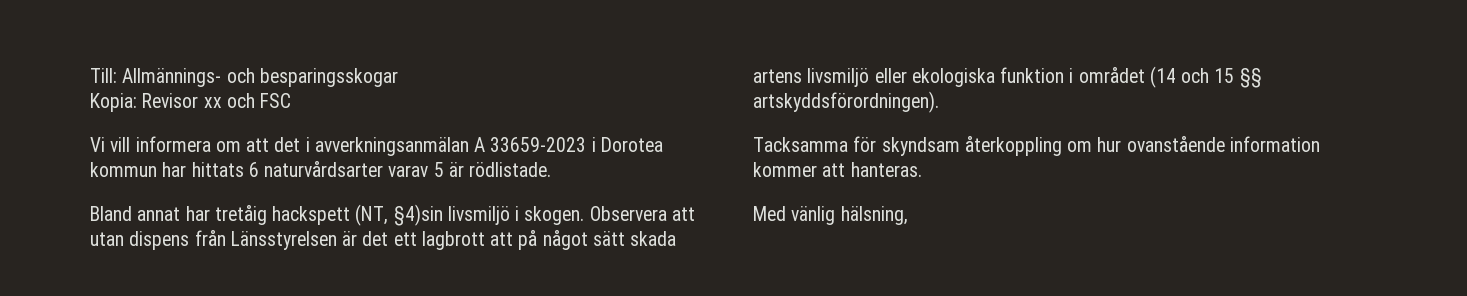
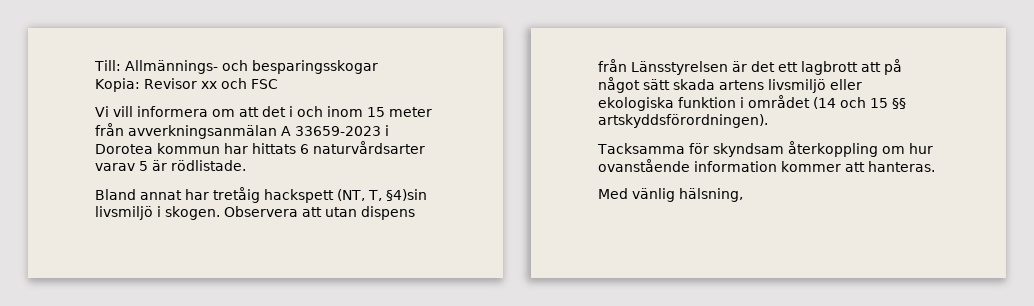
(310, 144) none -> [297,106,432,117] [95,123,124,136] och inom 15 meter från
(389, 215) none -> [368,190,382,201] T,

